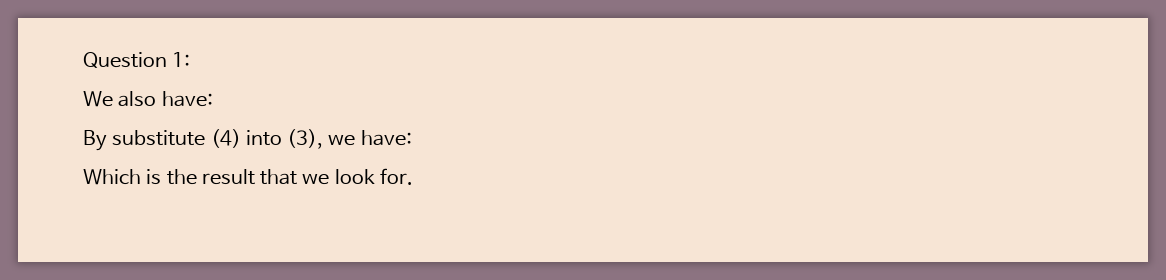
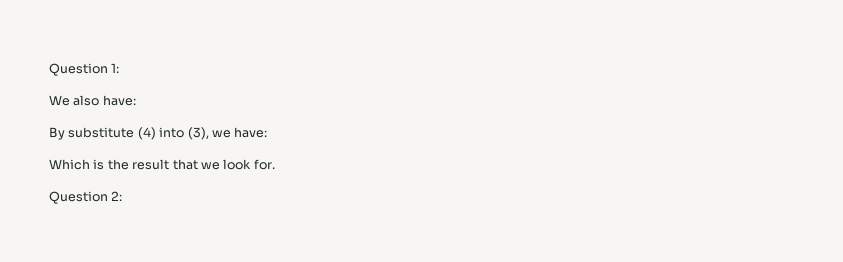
(413, 176) none -> [49,191,123,204] // Question 2:

